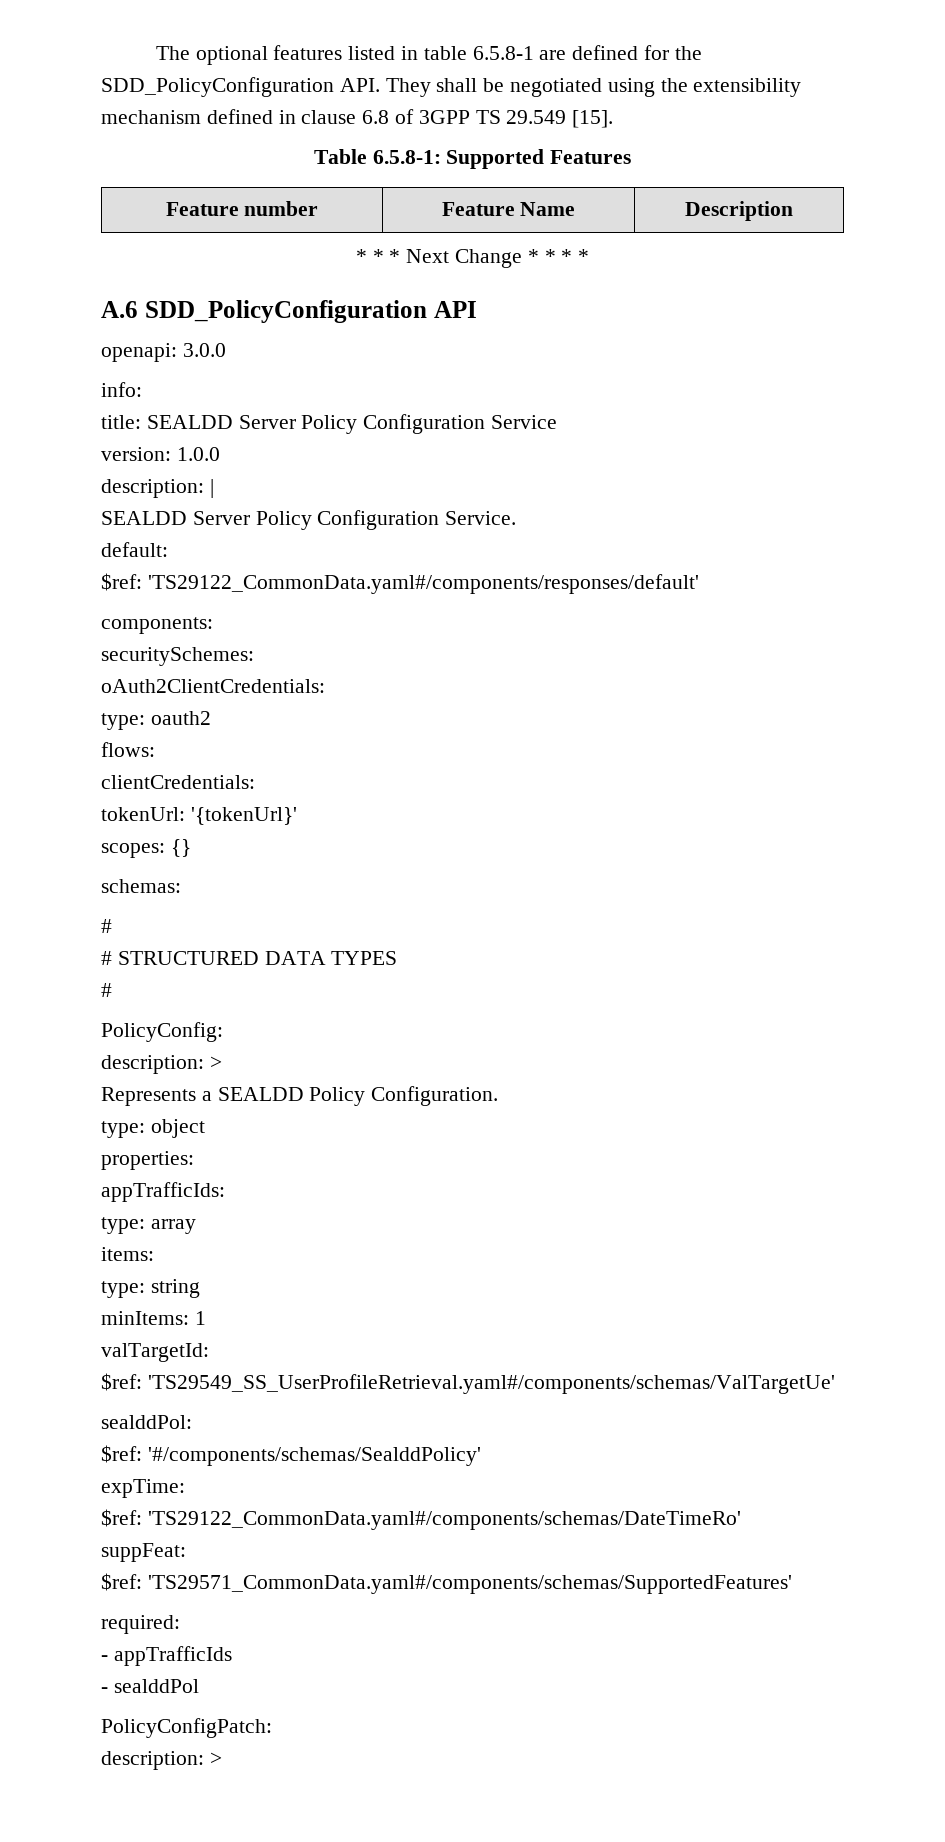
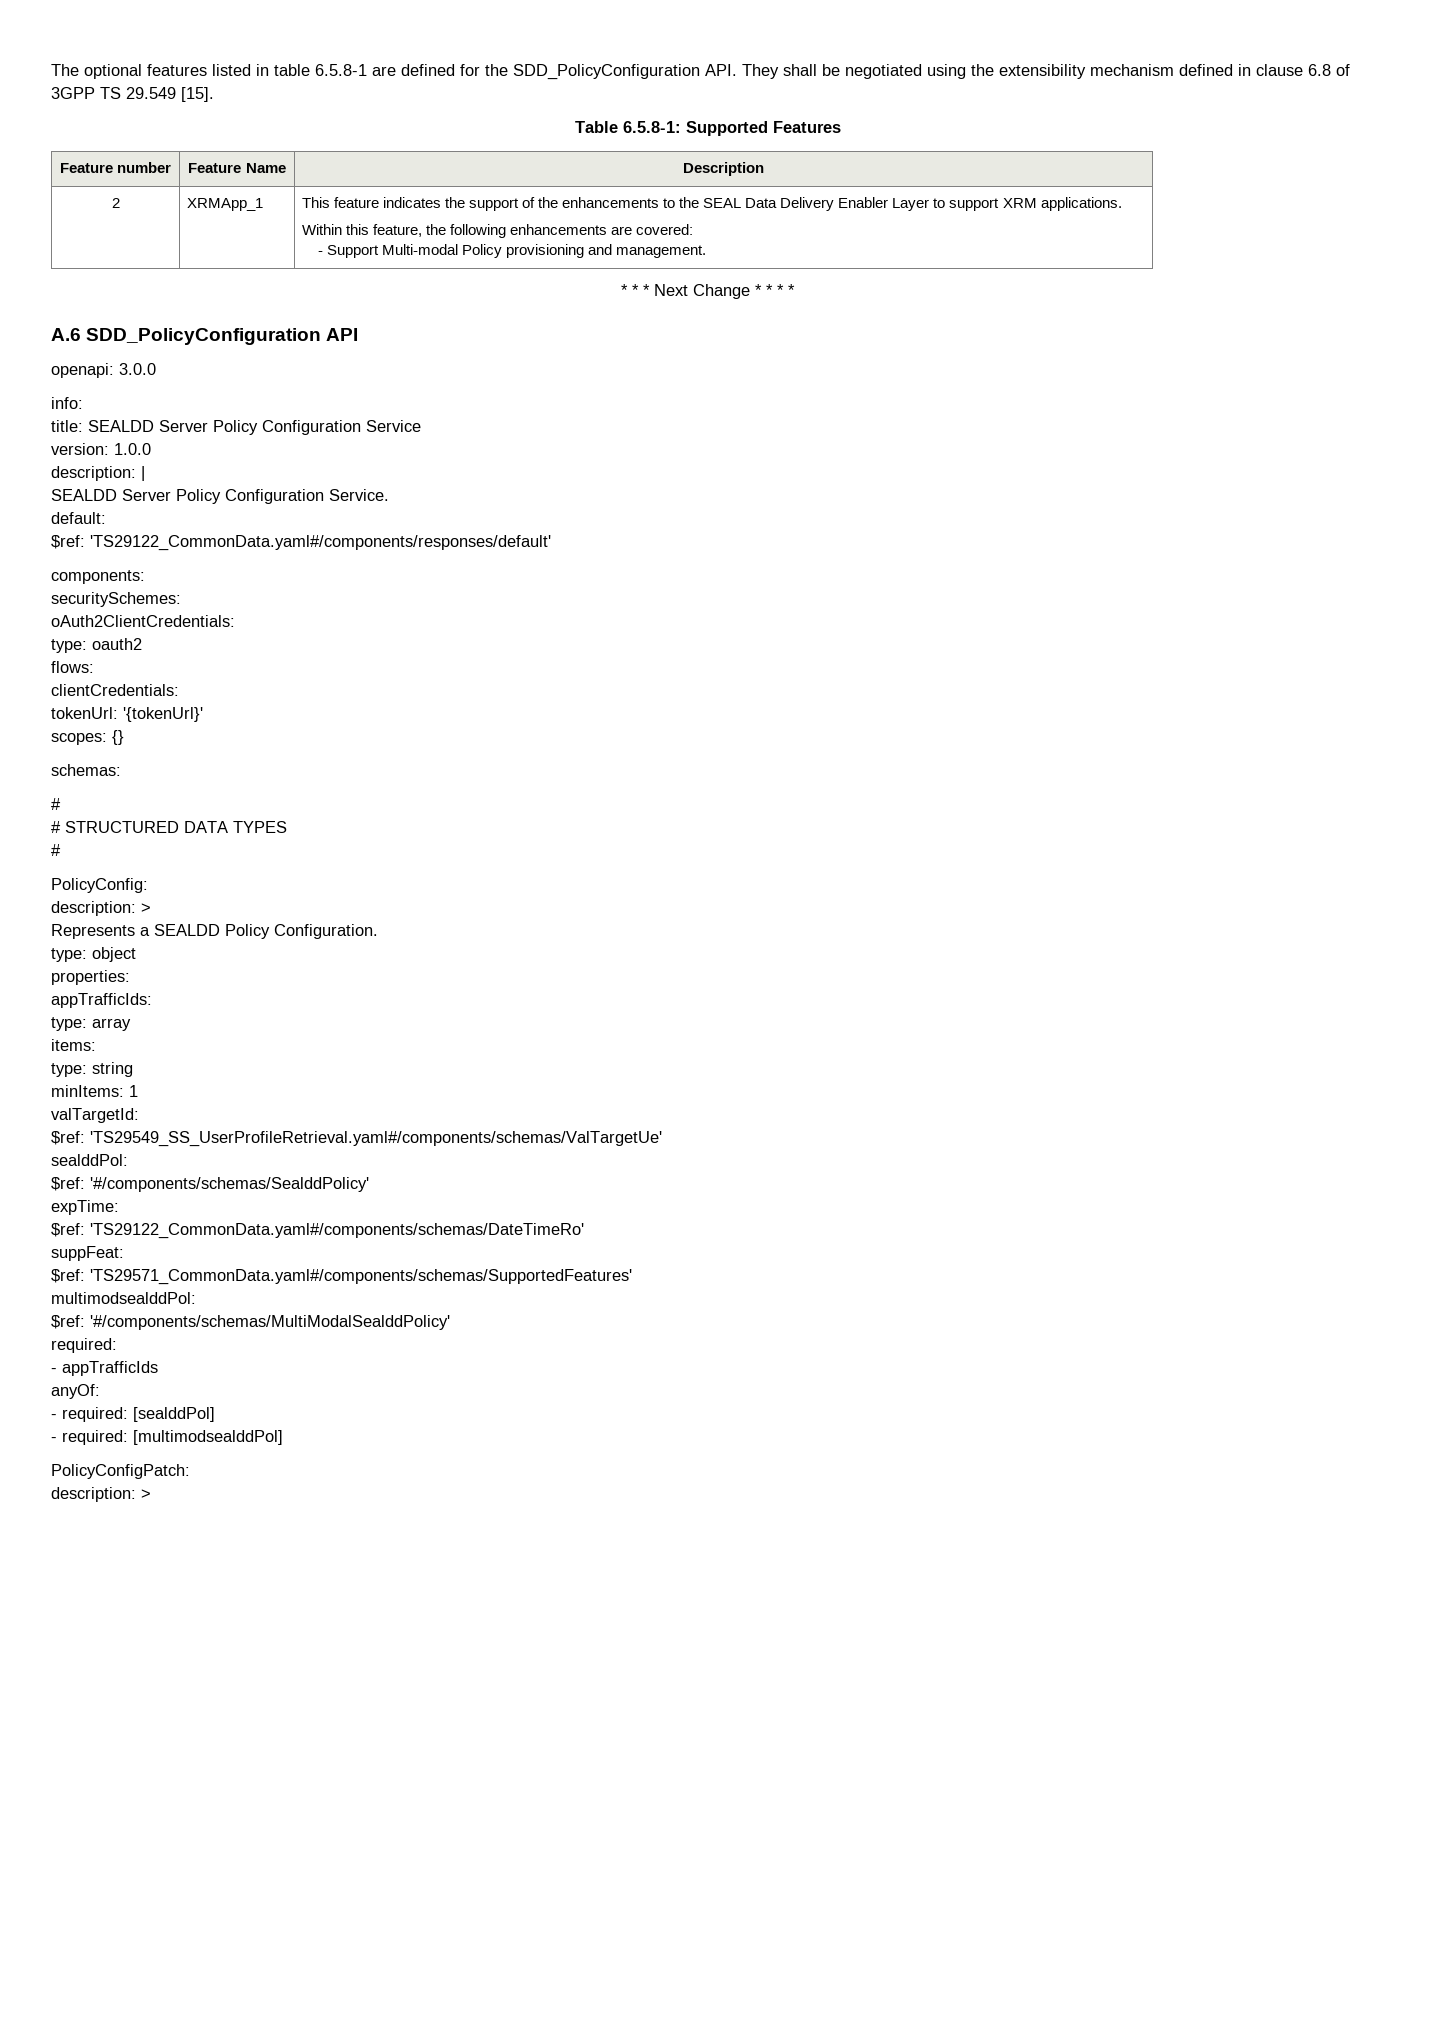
(793, 211) none -> [111,198,120,208] [186,198,263,211] [301,197,1122,211] [301,224,694,238] [317,244,707,258] // 2 | XRMApp_1 | This feature indicates the support of the enhancements to the SEAL Data Delivery Enabler Layer to support XRM applications. // Within this feature, the following enhancements are covered: // - Support Multi-modal Policy provisioning and management.
(792, 1584) none -> [51,1292,196,1304] [51,1315,450,1330] // multimodsealddPol: // $ref: '#/components/schemas/MultiModalSealddPolicy'
[101,1679,199,1693] // - sealddPol -> [51,1384,100,1399] [51,1407,215,1422] [51,1430,283,1445] // anyOf: // - required: [sealddPol] // - required: [multimodsealddPol]

